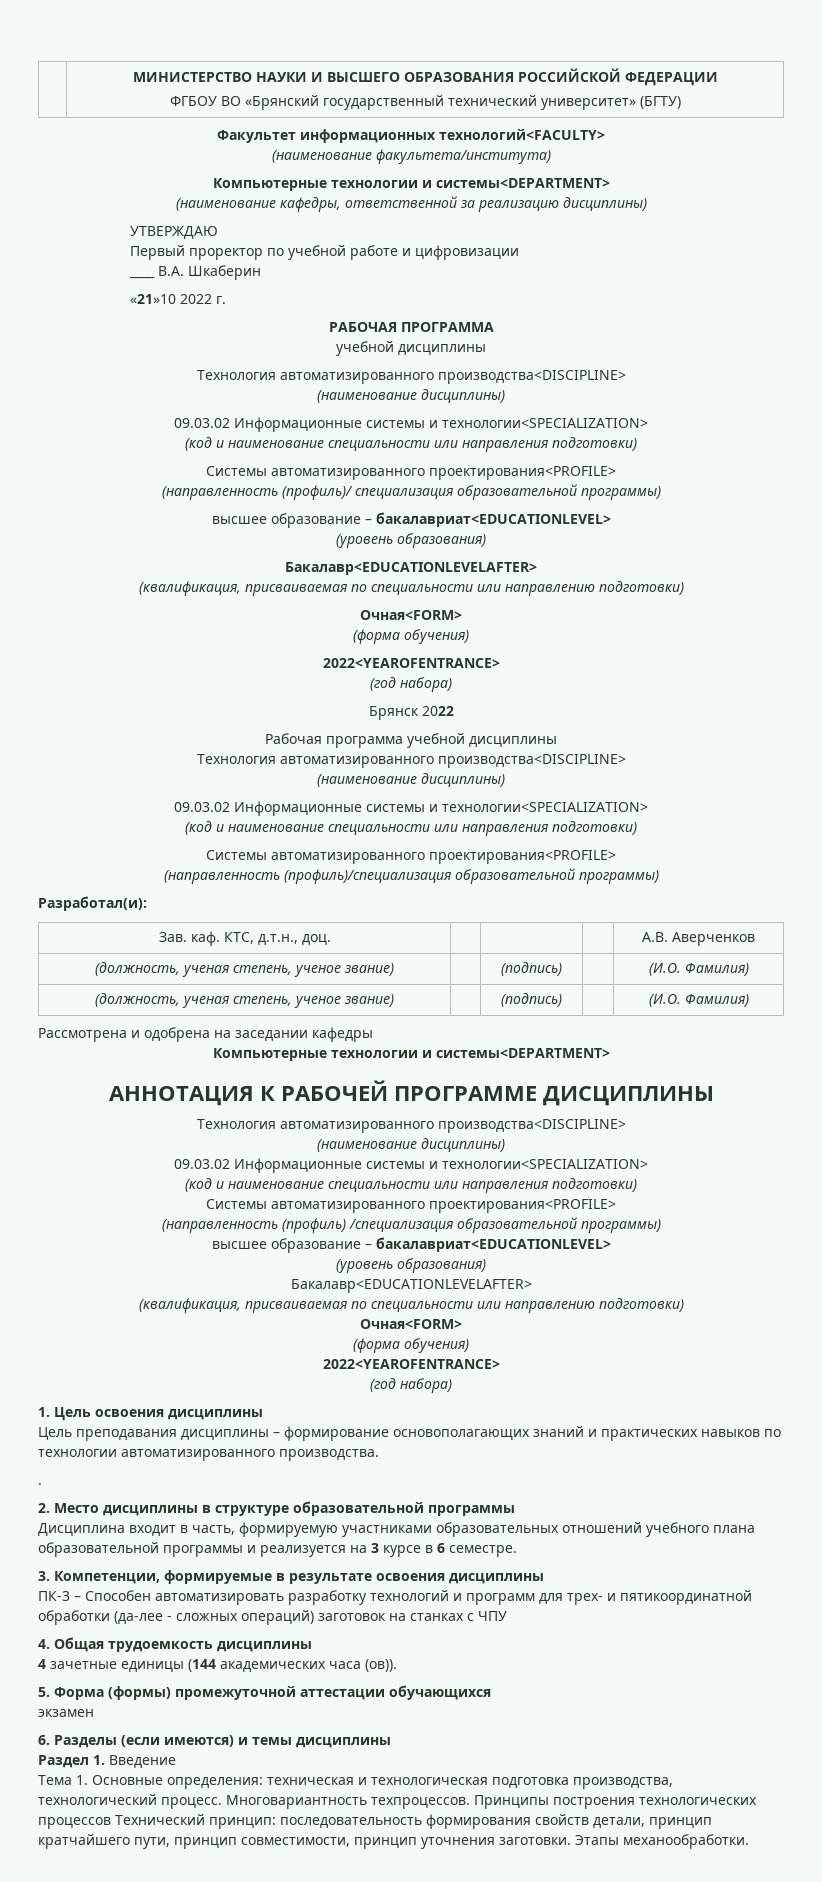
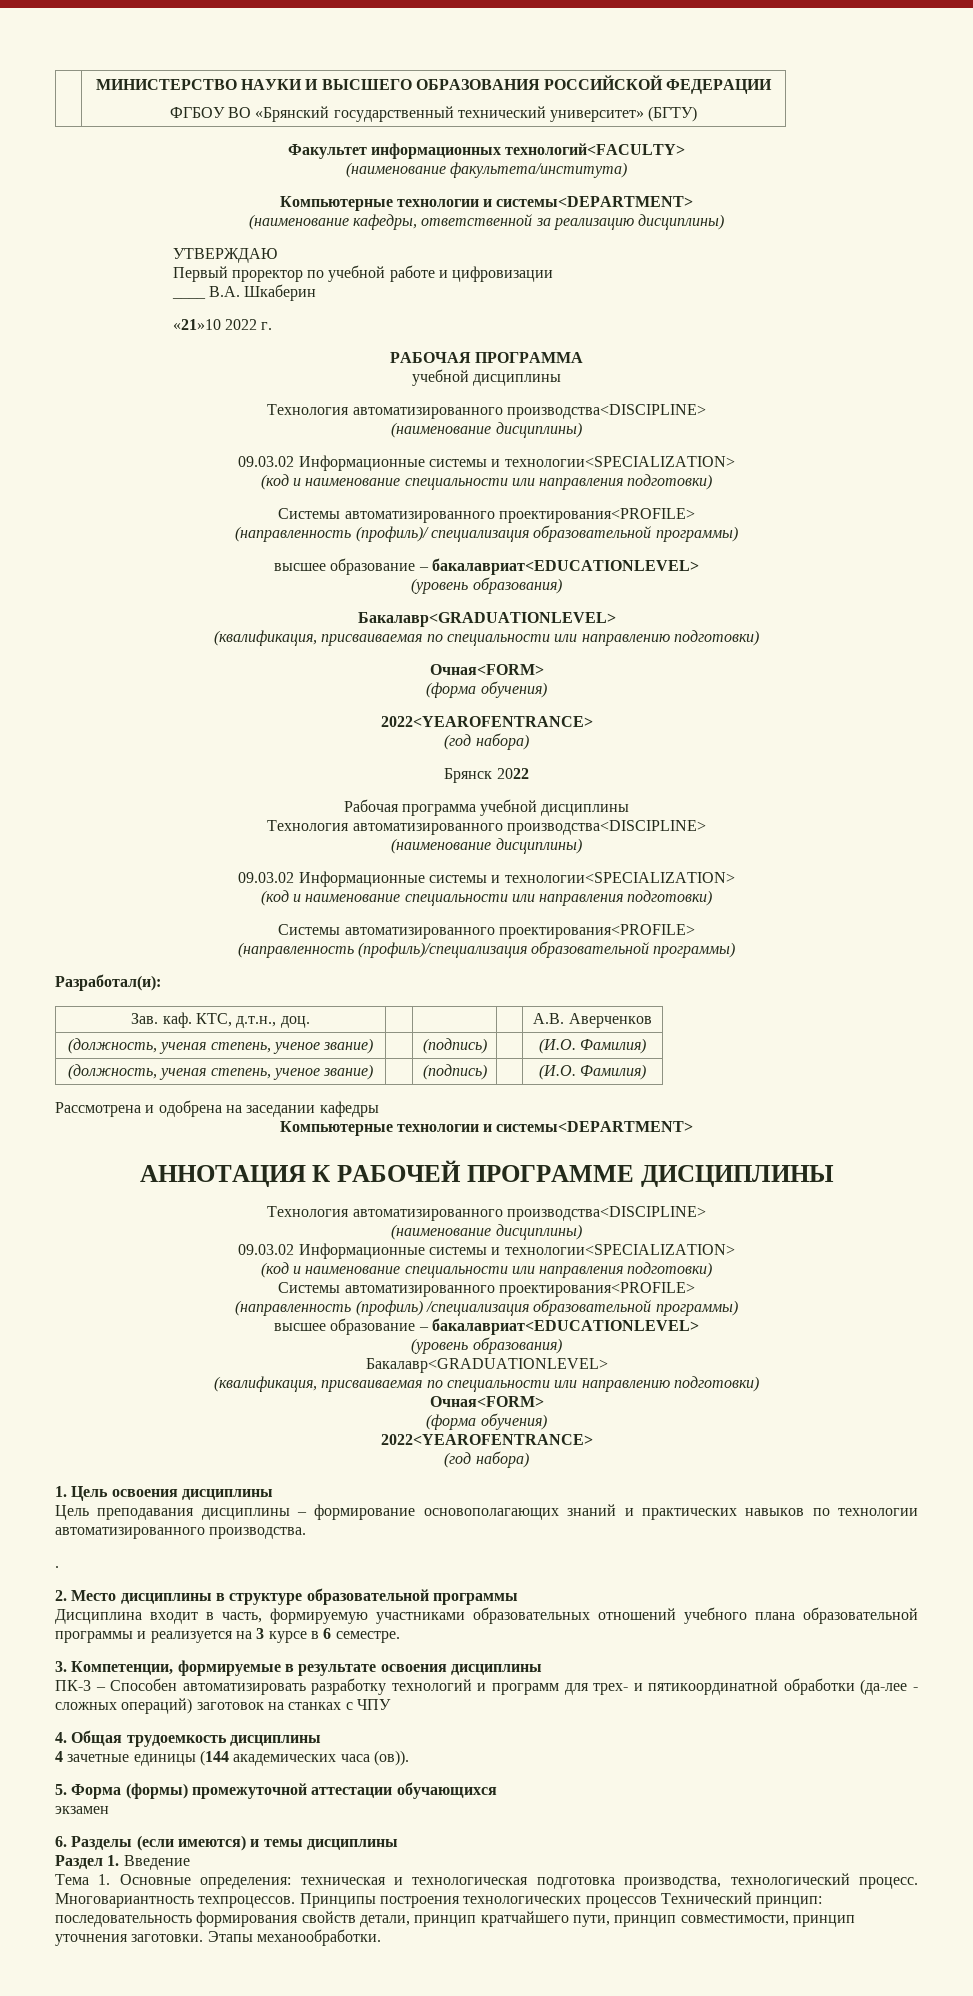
[285,562,537,575] Бакалавр<EDUCATIONLEVELAFTER> -> [357,612,616,627] Бакалавр<GRADUATIONLEVEL>
[290,1279,532,1293] Бакалавр<EDUCATIONLEVELAFTER> -> [365,1358,608,1373] Бакалавр<GRADUATIONLEVEL>

